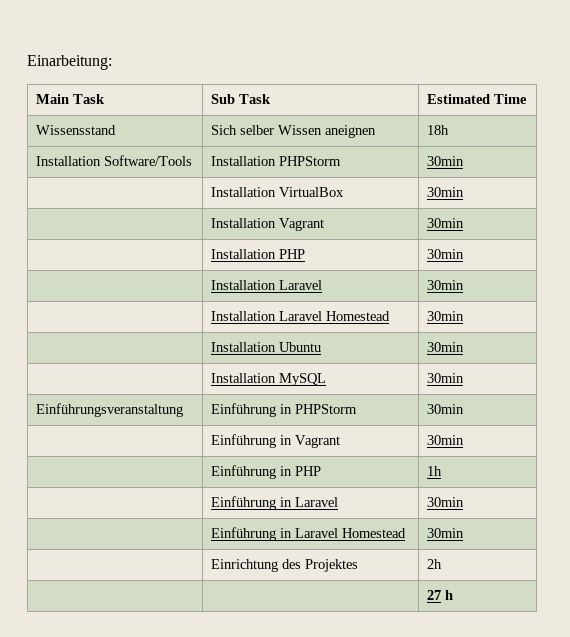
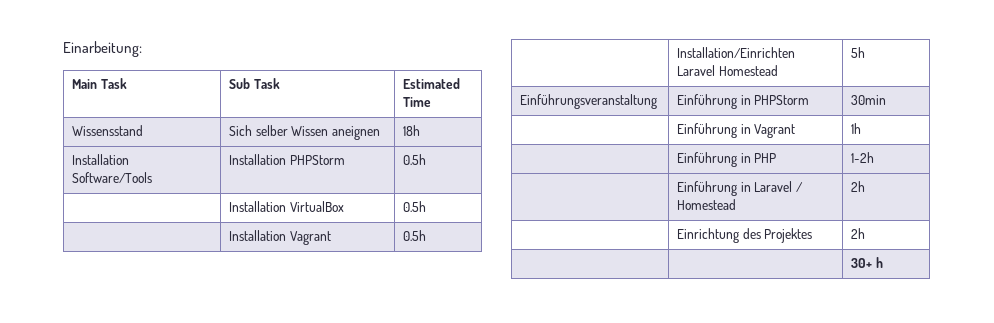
[426,156,464,166] 30min -> [403,154,427,165] 0.5h
[426,187,464,197] 30min -> [403,201,427,212] 0.5h
[426,218,464,228] [210,249,305,259] [426,249,464,259] [210,280,322,290] [426,280,464,290] [210,311,390,321] [426,311,464,321] [210,342,321,352] [426,342,464,352] [210,373,326,386] [426,373,464,383] 30min // | Installation PHP | 30min // | Installation Laravel | 30min // | Installation Laravel Homestead | 30min // | Installation Ubuntu | 30min // | Installation MySQL | 30min -> [403,230,427,241] [677,47,796,58] [677,65,778,76] [851,47,866,58] 0.5h // | Installation/Einrichten Laravel Homestead | 5h
[426,435,464,445] 30min -> [851,123,862,134] 1h
[426,466,442,476] [210,496,338,510] [426,497,464,507] [210,527,406,541] [426,528,464,538] 1h // | Einführung in Laravel | 30min // | Einführung in Laravel Homestead | 30min -> [851,152,875,163] [677,181,804,196] [677,199,737,210] [851,181,866,192] 1-2h // | Einführung in Laravel / Homestead | 2h
[426,590,441,600] 27 -> [851,258,873,268] 30+

